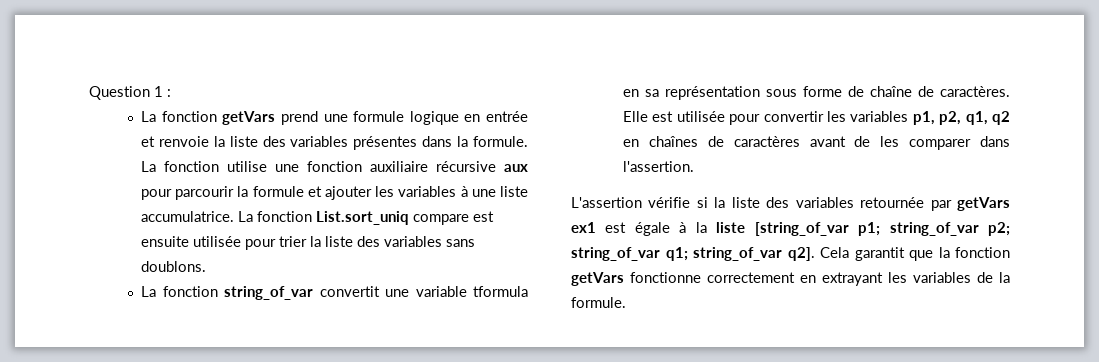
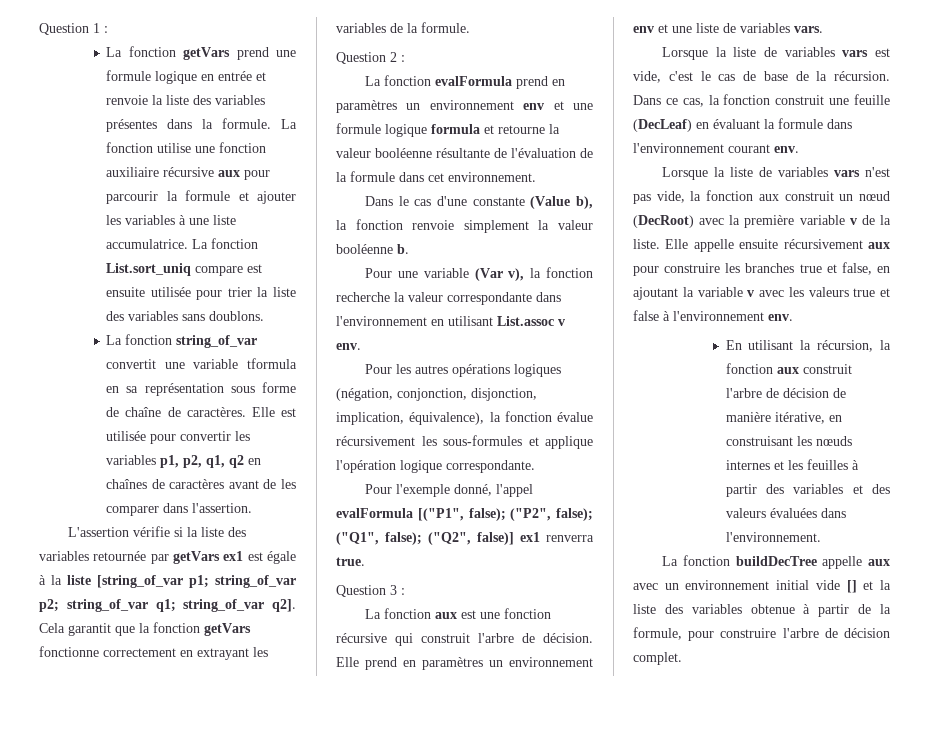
(626, 302) none -> [336,52,405,64] [365,75,566,89] [336,100,593,113] [336,123,560,137] [336,148,593,158] [336,171,536,182] [365,196,593,209] [336,219,593,233] [336,244,409,254] [365,267,593,281] [336,292,561,305] [336,316,565,326] [336,343,361,350] [365,364,562,377] [336,388,537,401] [336,411,593,425] [336,435,593,449] [336,460,535,473] [365,484,534,497] [336,508,593,521] [336,532,594,545] [336,557,365,566] [336,585,405,597] [365,608,552,619] [336,633,593,646] [336,657,593,670] [633,23,823,33] [662,47,890,60] [633,71,890,83] [633,94,890,107] [633,118,852,132] [633,143,799,153] [662,167,890,180] [633,190,890,204] [633,215,891,228] [633,239,890,252] [633,262,890,276] [633,287,890,300] [633,310,793,321] [725,340,891,352] [725,363,852,374] [725,388,846,398] [725,412,842,424] [725,436,852,446] [725,459,859,470] [725,484,890,497] [725,508,846,518] [725,532,821,542] [662,555,890,569] [633,580,891,593] [633,604,891,617] [633,627,890,641] [633,652,682,665] // Question 2 : // La fonction evalFormula prend en paramètres un environnement env et une formule logique formula et retourne la valeur booléenne résultante de l'évaluation de la formule dans cet environnement. // Dans le cas d'une constante (Value b), la fonction renvoie simplement la valeur booléenne b. // Pour une variable (Var v), la fonction recherche la valeur correspondante dans l'environnement en utilisant List.assoc v env. // Pour les autres opérations logiques (négation, conjonction, disjonction, implication, équivalence), la fonction évalue récursivement les sous-formules et applique l'opération logique correspondante. // Pour l'exemple donné, l'appel evalFormula [("P1", false); ("P2", false); ("Q1", false); ("Q2", false)] ex1 renverra true. // Question 3 : // La fonction aux est une fonction récursive qui construit l'arbre de décision. Elle prend en paramètres un environnement env et une liste de variables vars. // Lorsque la liste de variables vars est vide, c'est le cas de base de la récursion. Dans ce cas, la fonction construit une feuille (DecLeaf) en évaluant la formule dans l'environnement courant env. // Lorsque la liste de variables vars n'est pas vide, la fonction aux construit un nœud (DecRoot) avec la première variable v de la liste. Elle appelle ensuite récursivement aux pour construire les branches true et false, en ajoutant la variable v avec les valeurs true et false à l'environnement env. // En utilisant la récursion, la fonction aux construit l'arbre de décision de manière itérative, en construisant les nœuds internes et les feuilles à partir des variables et des valeurs évaluées dans l'environnement. // La fonction buildDecTree appelle aux avec un environnement initial vide [] et la liste des variables obtenue à partir de la formule, pour construire l'arbre de décision complet.

